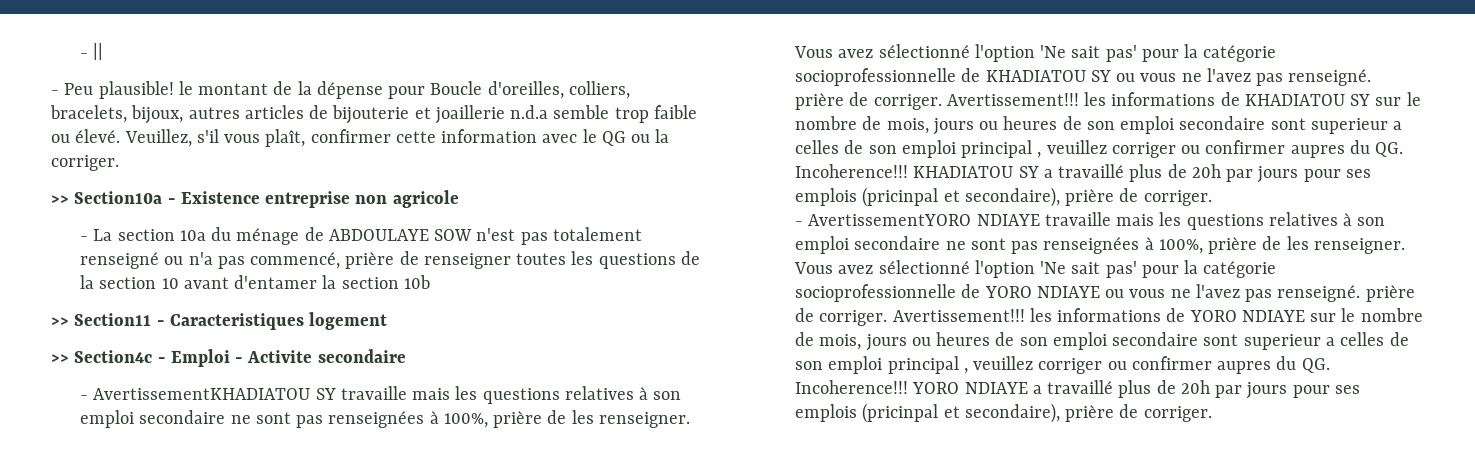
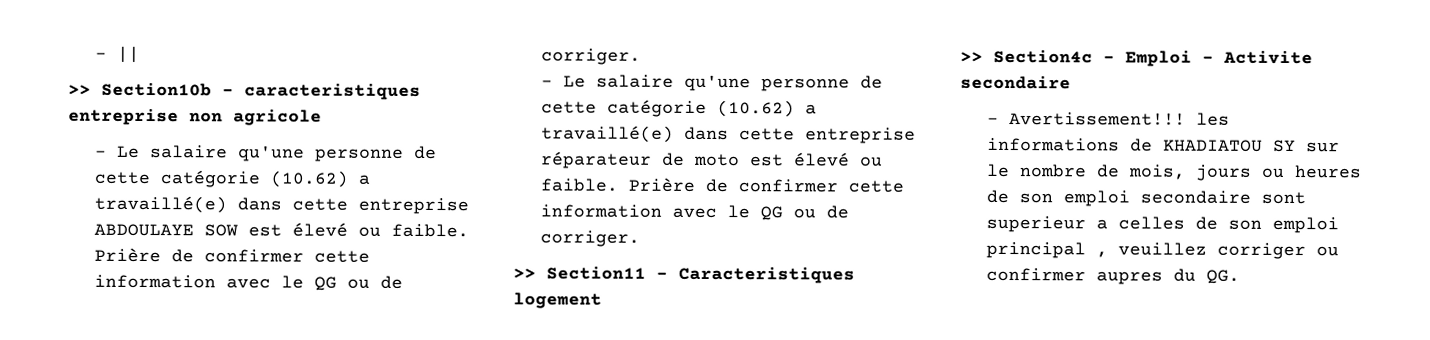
[51,81,630,99] [50,105,697,124] [51,129,670,147] [51,155,119,171] [51,190,459,208] [80,227,642,245] [80,251,700,269] [80,275,430,289] - Peu plausible! le montant de la dépense pour Boucle d'oreilles, colliers, bracelets, bijoux, autres articles de bijouterie et joaillerie n.d.a semble trop faible ou élevé. Veuillez, s'il vous plaît, confirmer cette information avec le QG ou la corriger. // >> Section10a - Existence entreprise non agricole // - La section 10a du ménage de ABDOULAYE SOW n'est pas totalement renseigné ou n'a pas commencé, prière de renseigner toutes les questions de la section 10 avant d'entamer la section 10b -> [68,82,421,100] [68,108,322,126] [94,145,437,162] [93,170,370,188] [93,195,469,215] [93,222,469,238] [93,247,370,263] [93,274,403,291] [540,48,641,65] [540,74,883,92] [540,99,817,118] [540,125,916,144] [540,151,883,169] [539,177,904,193] [539,204,849,221] [539,230,640,247] >> Section10b - caracteristiques entreprise non agricole // - Le salaire qu'une personne de cette catégorie (10.62) a travaillé(e) dans cette entreprise ABDOULAYE SOW est élevé ou faible. Prière de confirmer cette information avec le QG ou de corriger. // - Le salaire qu'une personne de cette catégorie (10.62) a travaillé(e) dans cette entreprise réparateur de moto est élevé ou faible. Prière de confirmer cette information avec le QG ou de corriger.
[93,386,682,404] [80,410,690,428] [794,44,1277,62] [795,68,1372,86] [795,92,942,110] AvertissementKHADIATOU SY travaille mais les questions relatives à son emploi secondaire ne sont pas renseignées à 100%, prière de les renseigner. Vous avez sélectionné l'option 'Ne sait pas' pour la catégorie socioprofessionnelle de KHADIATOU SY ou vous ne l'avez pas renseigné. prière de corriger. -> (999, 120) none
[795,164,1371,183] [795,187,1212,207] [795,212,1386,230] [795,236,1405,254] [794,260,1277,278] [795,284,1415,302] [795,308,1423,326] [795,332,1409,351] [795,356,1330,374] [795,380,1360,399] [795,403,1212,423] Incoherence!!! KHADIATOU SY a travaillé plus de 20h par jours pour ses emplois (pricinpal et secondaire), prière de corriger. // - AvertissementYORO NDIAYE travaille mais les questions relatives à son emploi secondaire ne sont pas renseignées à 100%, prière de les renseigner. Vous avez sélectionné l'option 'Ne sait pas' pour la catégorie socioprofessionnelle de YORO NDIAYE ou vous ne l'avez pas renseigné. prière de corriger. Avertissement!!! les informations de YORO NDIAYE sur le nombre de mois, jours ou heures de son emploi secondaire sont superieur a celles de son emploi principal , veuillez corriger ou confirmer aupres du QG. Incoherence!!! YORO NDIAYE a travaillé plus de 20h par jours pour ses emplois (pricinpal et secondaire), prière de corriger. -> (1240, 276) none

